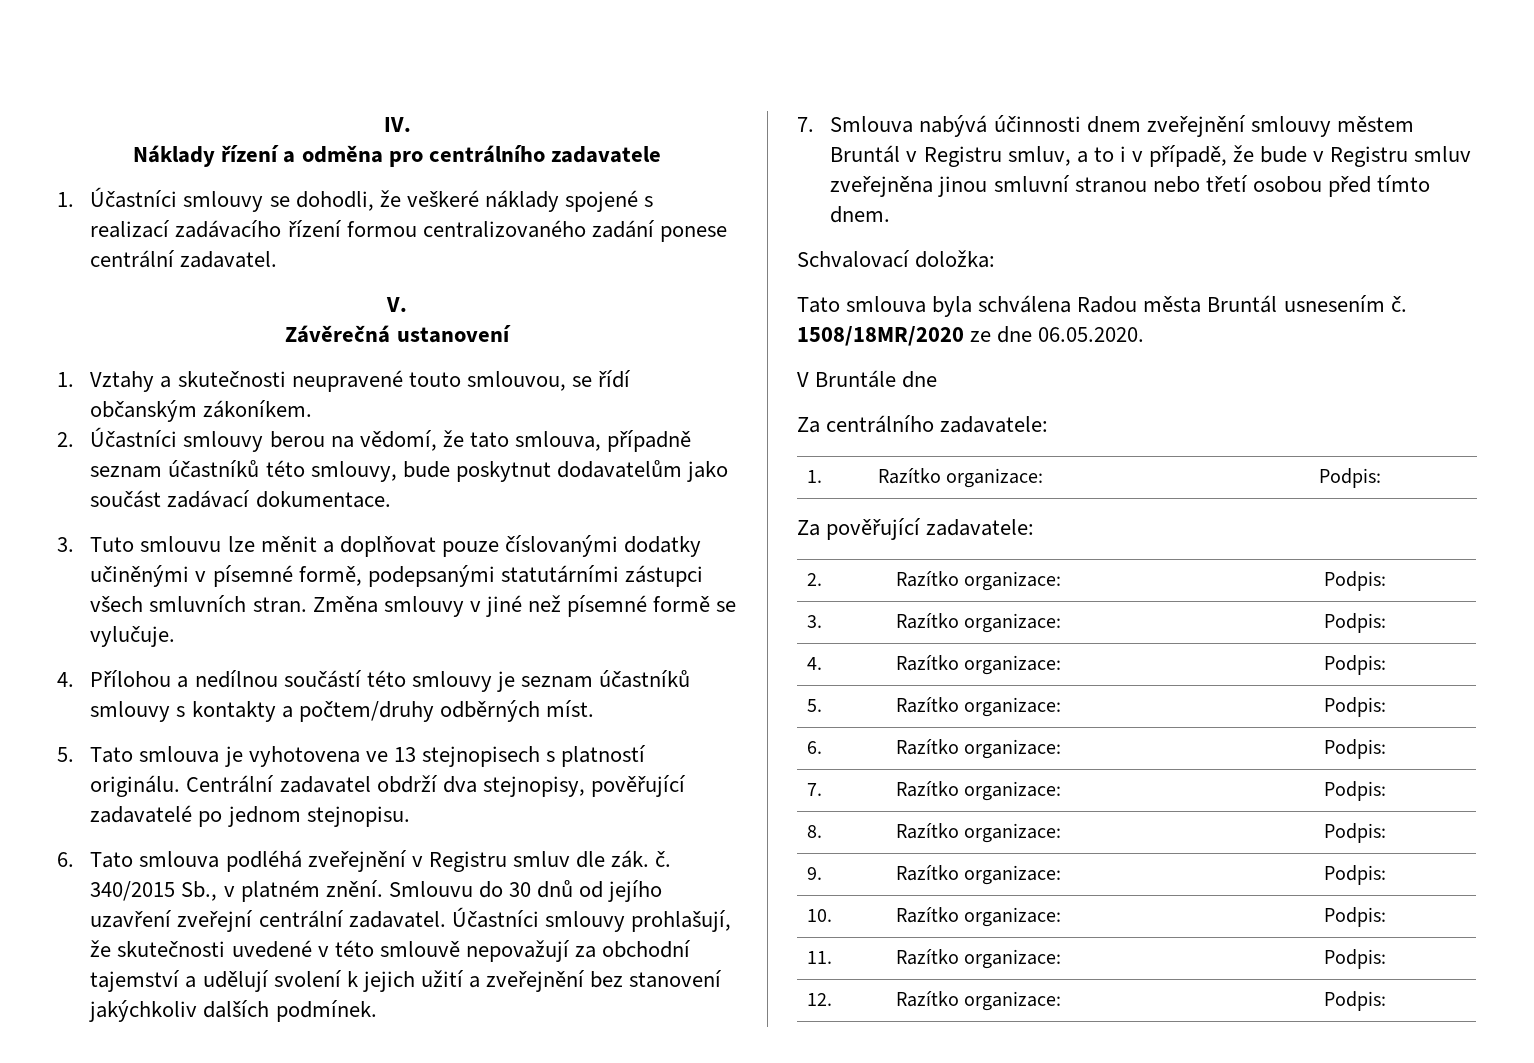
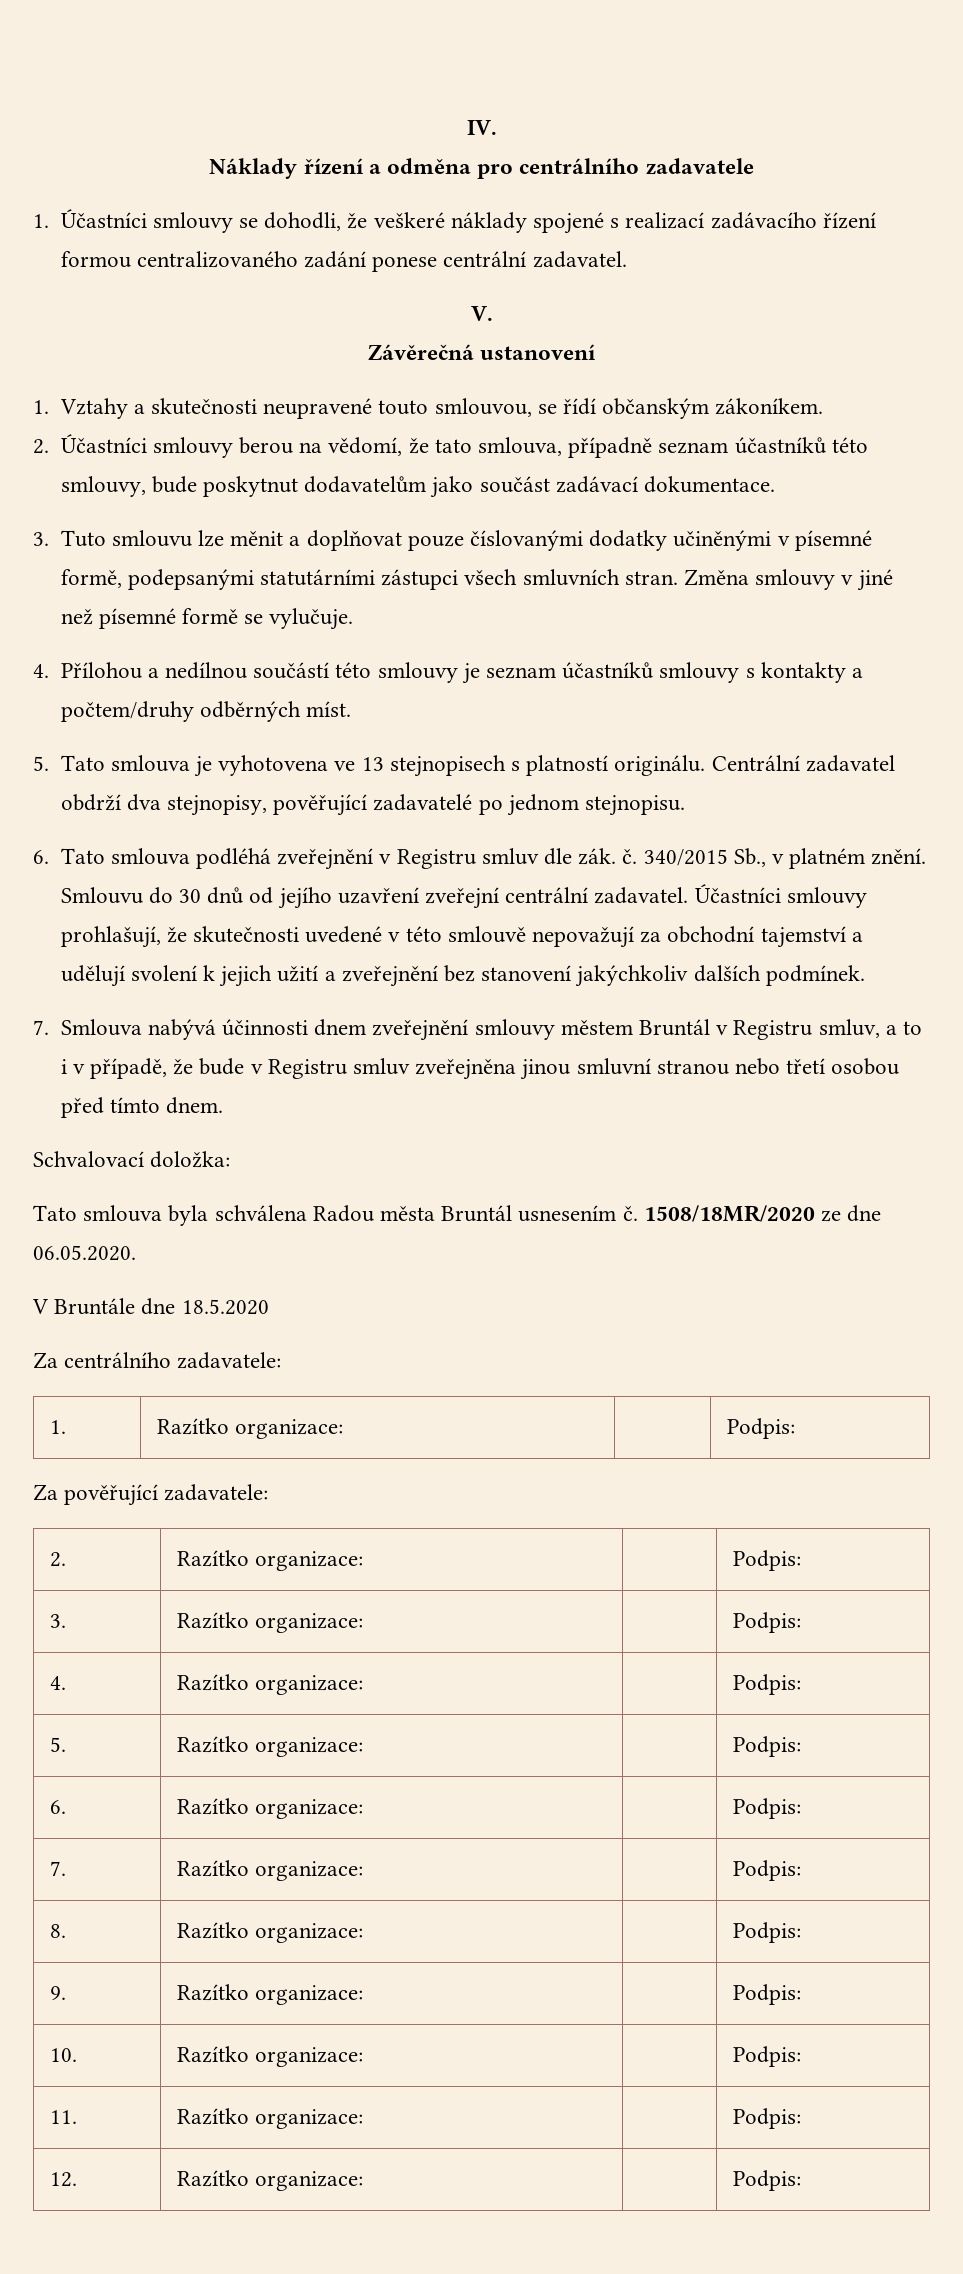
(938, 379) none -> [181,1299,269,1315] 18.5.2020

